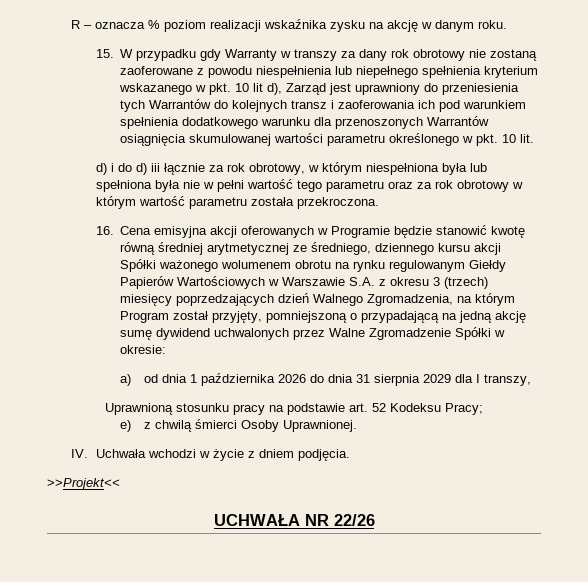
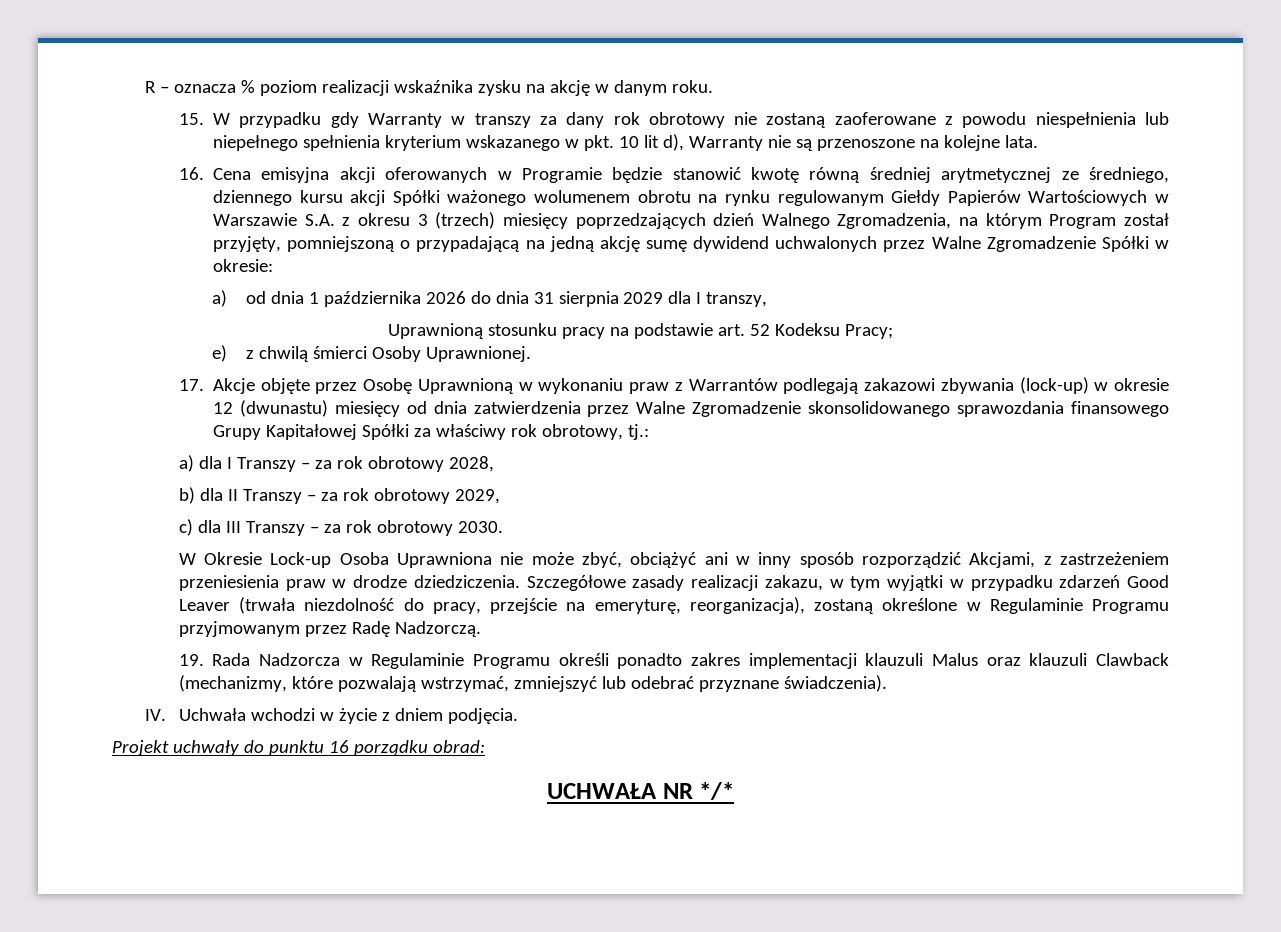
[286,83,520,95] [120,99,527,112] [120,116,490,129] [120,133,535,146] [95,162,487,175] [95,179,523,192] [95,196,379,209] Zarząd jest uprawniony do przeniesienia tych Warrantów do kolejnych transz i zaoferowania ich pod warunkiem spełnienia dodatkowego warunku dla przenoszonych Warrantów osiągnięcia skumulowanej wartości parametru określonego w pkt. 10 lit. // d) i do d) iii łącznie za rok obrotowy, w którym niespełniona była lub spełniona była nie w pełni wartość tego parametru oraz za rok obrotowy w którym wartość parametru została przekroczona. -> [688,135,1038,151] Warranty nie są przenoszone na kolejne lata.
(358, 426) none -> [178,377,1169,394] [213,400,1169,417] [213,424,649,440] [178,455,494,472] [178,487,500,504] [178,519,503,536] [178,552,1170,568] [178,575,1169,591] [178,597,1170,614] [178,621,481,637] [178,653,1170,669] [178,675,887,692] // 17. Akcje objęte przez Osobę Uprawnioną w wykonaniu praw z Warrantów podlegają zakazowi zbywania (lock-up) w okresie 12 (dwunastu) miesięcy od dnia zatwierdzenia przez Walne Zgromadzenie skonsolidowanego sprawozdania finansowego Grupy Kapitałowej Spółki za właściwy rok obrotowy, tj.: // a) dla I Transzy – za rok obrotowy 2028, // b) dla II Transzy – za rok obrotowy 2029, // c) dla III Transzy – za rok obrotowy 2030. // W Okresie Lock-up Osoba Uprawniona nie może zbyć, obciążyć ani w inny sposób rozporządzić Akcjami, z zastrzeżeniem przeniesienia praw w drodze dziedziczenia. Szczegółowe zasady realizacji zakazu, w tym wyjątki w przypadku zdarzeń Good Leaver (trwała niezdolność do pracy, przejście na emeryturę, reorganizacja), zostaną określone w Regulaminie Programu przyjmowanym przez Radę Nadzorczą. // 19. Rada Nadzorcza w Regulaminie Programu określi ponadto zakres implementacji klauzuli Malus oraz klauzuli Clawback (mechanizmy, które pozwalają wstrzymać, zmniejszyć lub odebrać przyznane świadczenia).
[47,478,120,490] >>Projekt<< -> [112,740,485,756] Projekt uchwały do punktu 16 porządku obrad:
[333,514,375,526] 22/26 -> [699,782,735,800] */*

